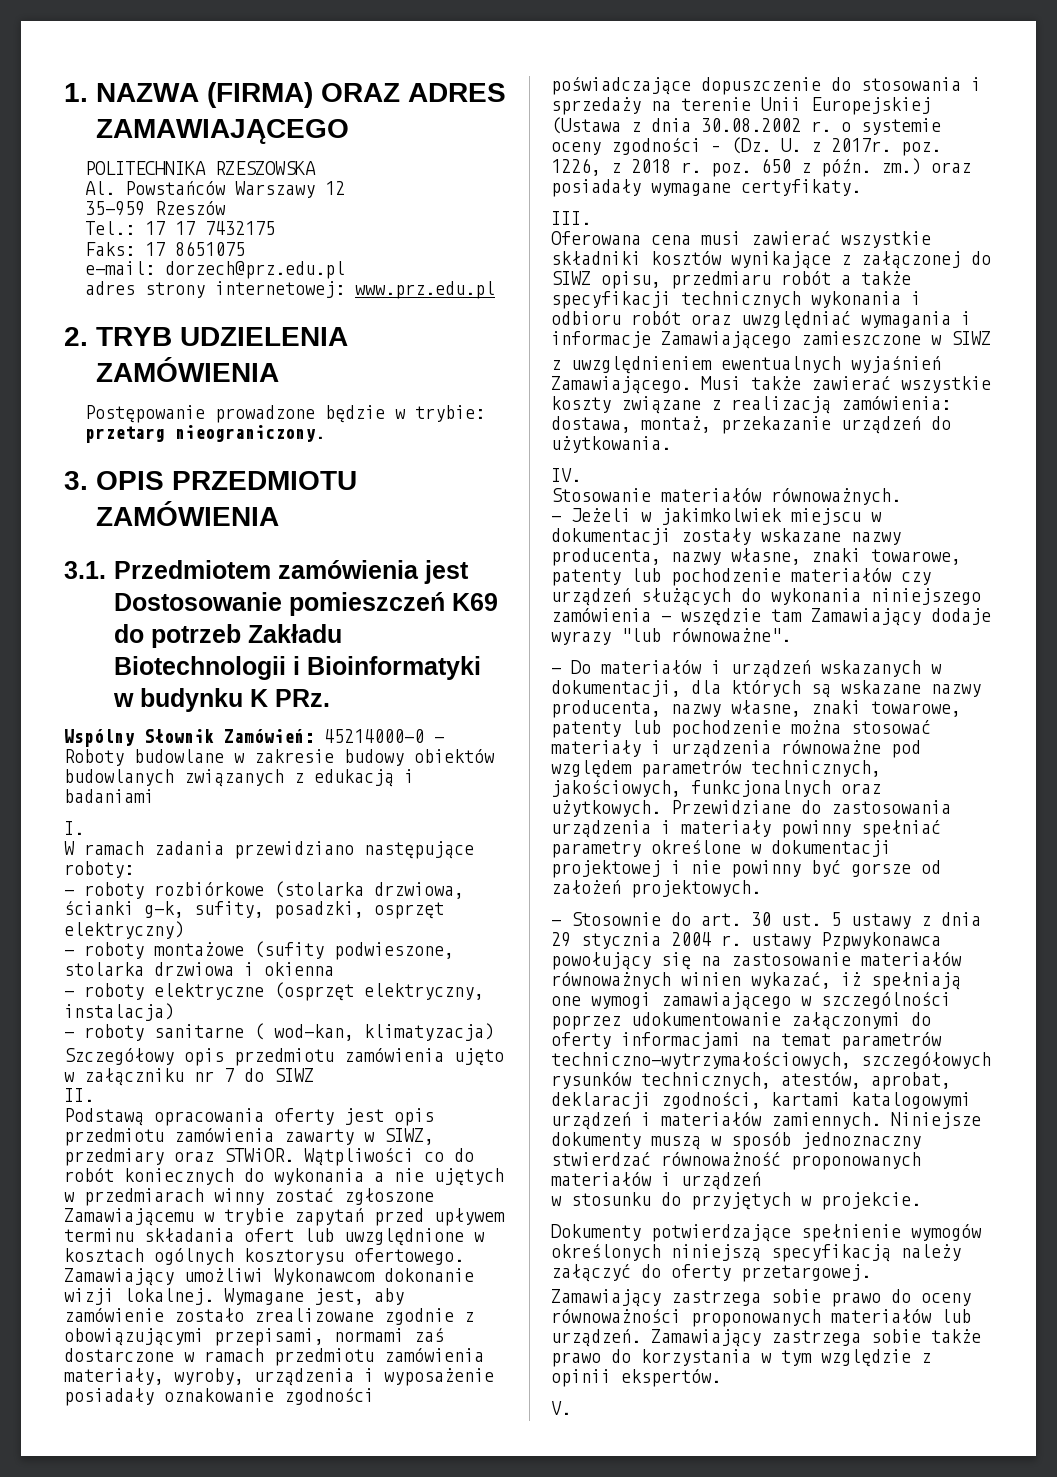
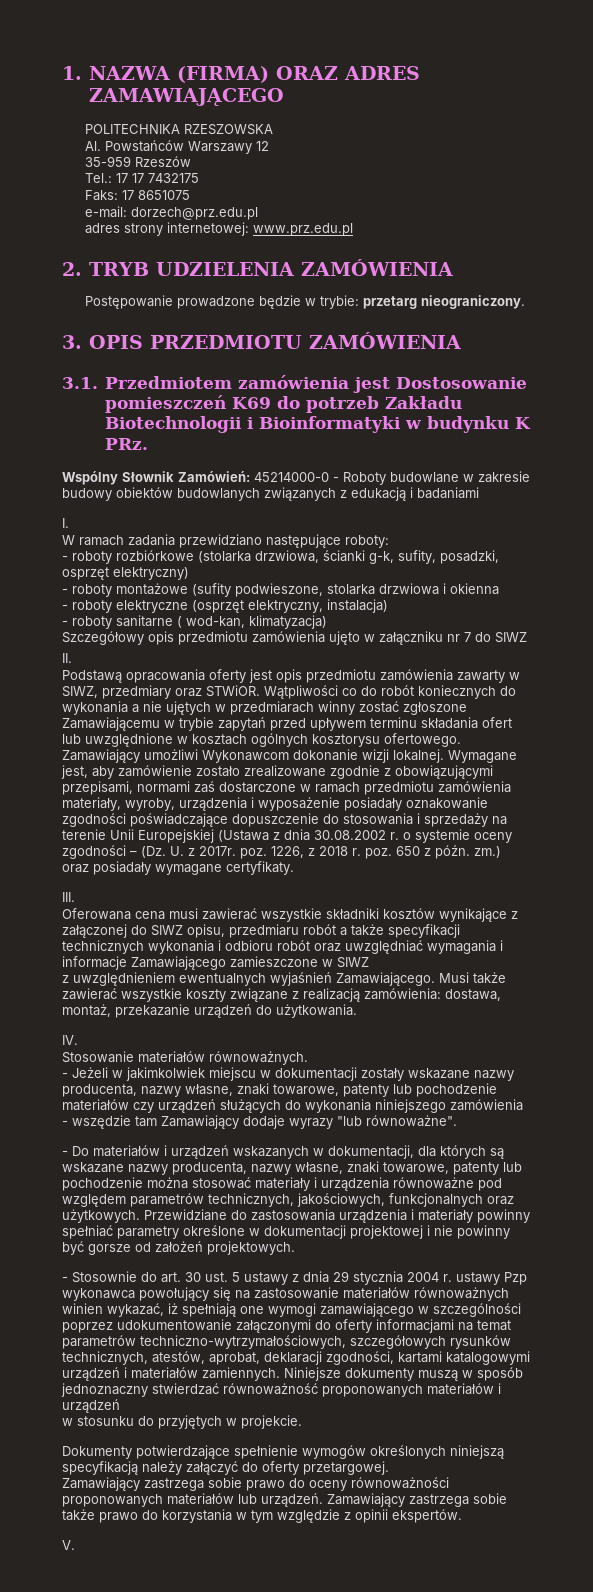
[821,932,941,950] Pzpwykonawca -> [504,1272,527,1285] [62,1288,135,1301] Pzp wykonawca

